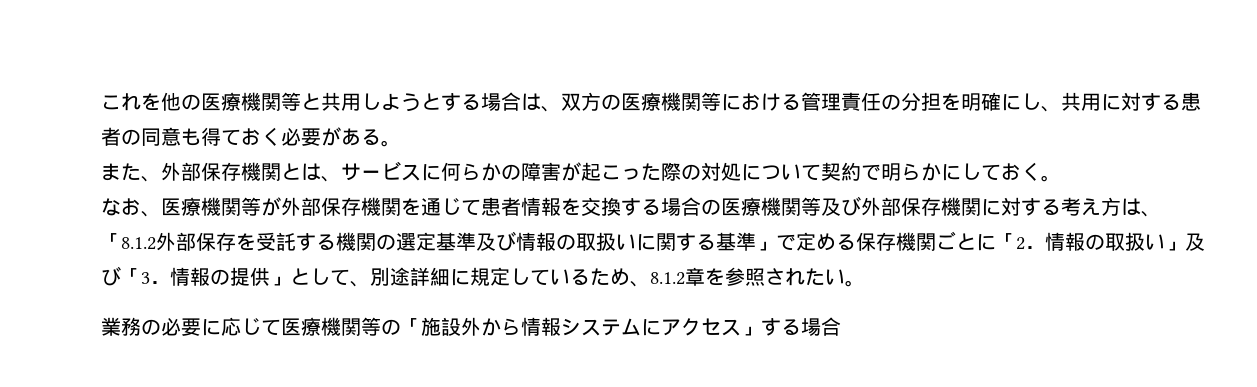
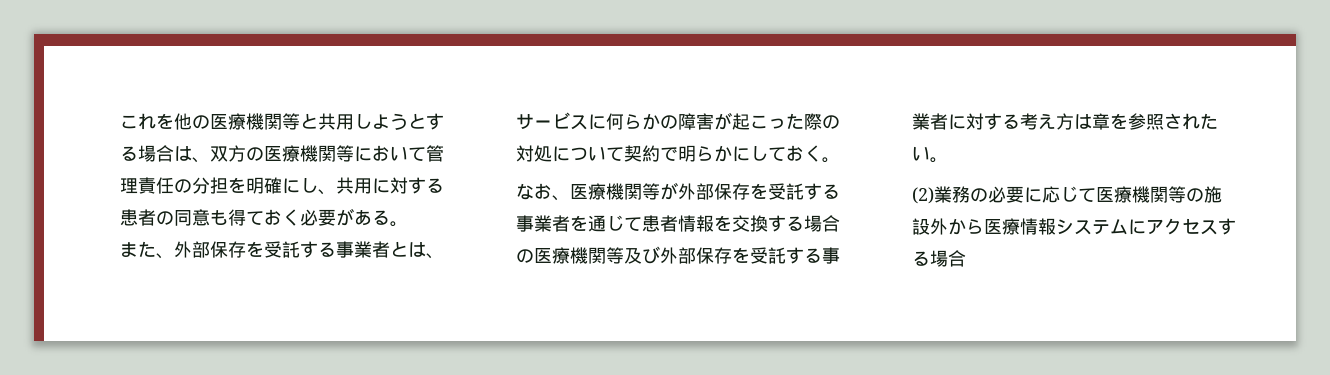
[761,93,802,111] ける -> [390,146,427,161] いて
[241,162,282,181] 機関 -> [246,241,391,258] を受託する事業者
[361,197,402,216] 機関 -> [750,183,841,200] [516,215,571,232] を受託する事業者
[941,197,1162,217] [101,231,1206,251] [101,266,686,287] 機関に対する考え方は、「8.1.2外部保存を受託する機関の選定基準及び情報の取扱いに関する基準」で定める保存機関ごとに「2．情報の取扱い」及び「3．情報の提供」として、別途詳細に規定しているため、8.1.2 -> [732,247,841,264] [912,113,1093,130] を受託する事業者に対する考え方は
(866, 283) none -> [912,187,935,204] (2)
[401,318,422,334] 「 -> (1205, 195) none
(522, 326) none -> [984,218,1021,235] 医療
[741,326,762,336] 」 -> (1219, 227) none

